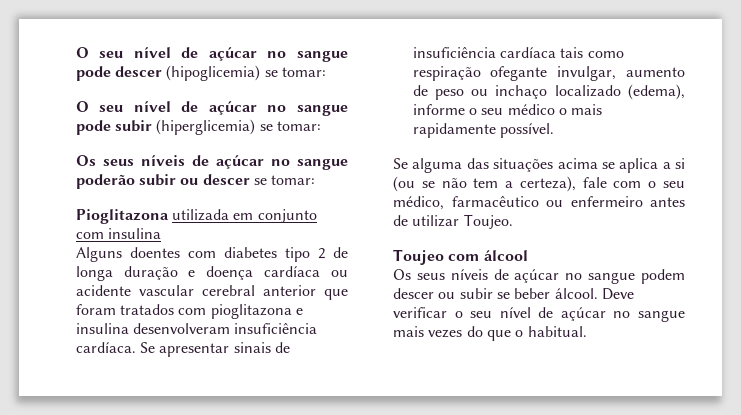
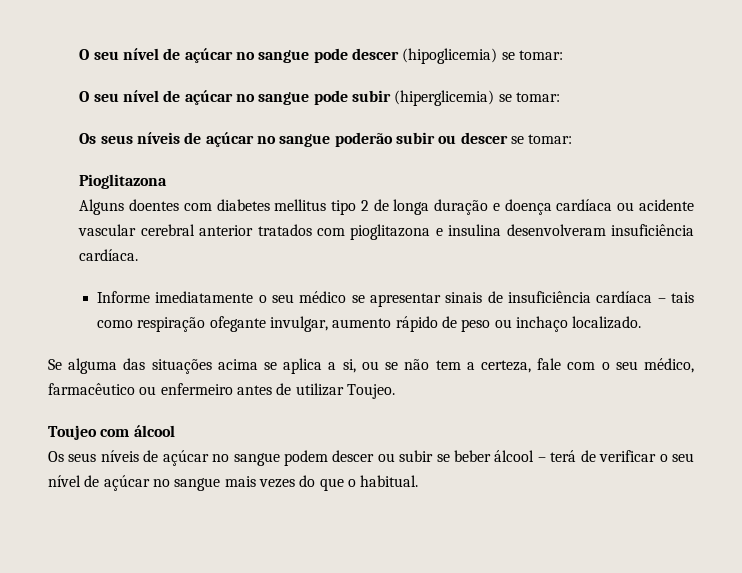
[171,209,317,223] [75,228,161,239] utilizada em conjunto com insulina -> (168, 181) none
(277, 252) none -> [274,199,327,211] mellitus
[324,289,348,300] [75,304,116,315] que foram -> (254, 230) none
[139,342,155,353] Se -> [96,291,365,303] // Informe imediatamente o seu médico se
(556, 52) none -> [657,298,666,303] –
(685, 72) none -> [395,316,438,332] rápido
[554,84,685,100] [412,104,603,115] [412,123,554,138] localizado (edema), informe o seu médico o mais rapidamente possível. -> [572,316,642,329] localizado.
[675,158,685,169] [393,176,415,192] si (ou -> [342,359,379,373] si, ou
[519,176,576,192] certeza), -> [480,360,531,373] certeza,
[554,288,634,300] álcool. Deve -> [494,450,596,462] álcool – terá de

